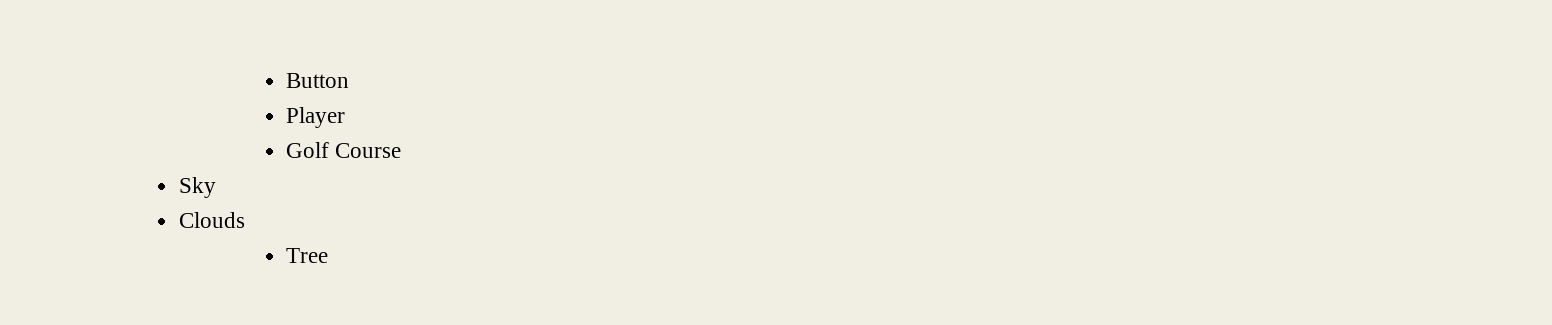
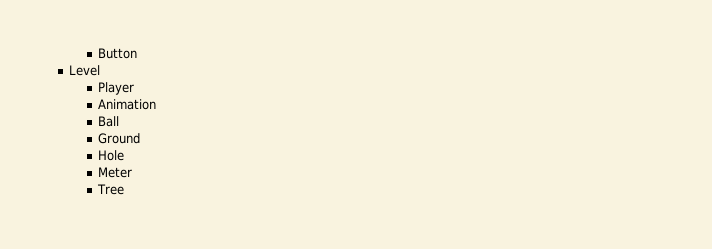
(350, 80) none -> [68,65,100,76] // Level
[286,142,402,158] [179,177,217,198] [179,212,246,228] Golf Course // Sky // Clouds -> [97,99,156,110] [97,116,119,127] [97,133,140,144] [97,150,124,161] [97,167,132,178] Animation // Ball // Ground // Hole // Meter

